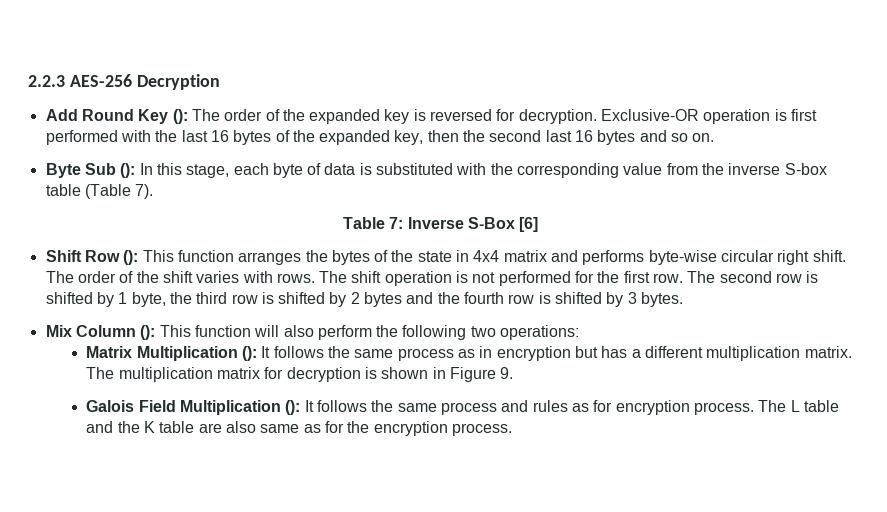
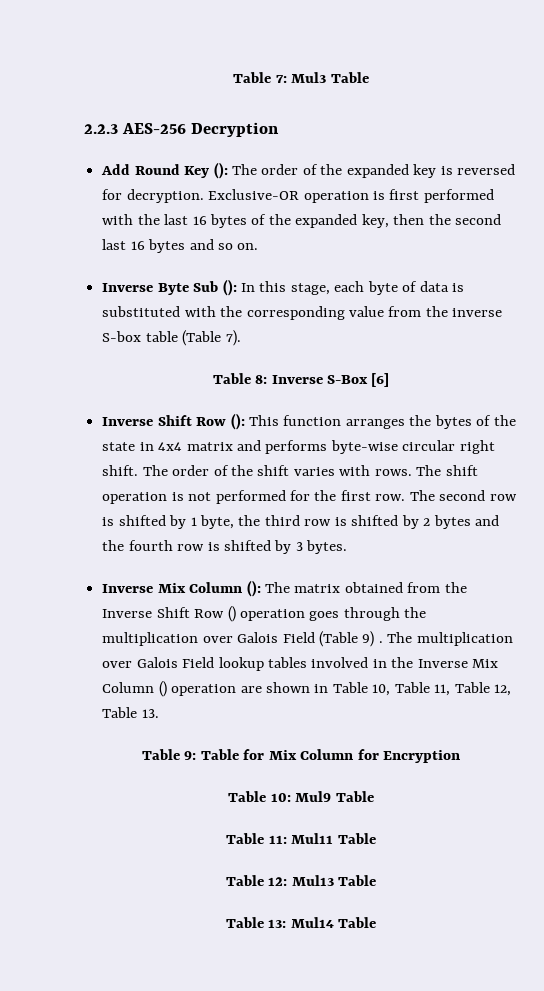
(28, 81) none -> [233,72,369,83] Table 7: Mul3 Table //
(715, 137) none -> [102,283,154,292] Inverse
[389,217,404,229] 7: -> [255,375,268,384] 8:
(539, 224) none -> [102,417,154,426] Inverse
(684, 299) none -> [102,584,154,593] Inverse
[159,325,580,340] [86,346,852,361] [86,367,514,382] [86,400,839,415] [86,421,512,436] This function will also perform the following two operations: // Matrix Multiplication (): It follows the same process as in encryption but has a different multiplication matrix. The multiplication matrix for decryption is shown in Figure 9. // Galois Field Multiplication (): It follows the same process and rules as for encryption process. The L table and the K table are also same as for the encryption process. -> [264,582,467,593] [102,606,427,622] [102,631,513,647] [102,657,499,671] [102,681,512,697] [102,707,159,718] [141,749,461,763] [228,791,374,802] [226,833,376,844] [225,875,377,886] [225,917,377,928] The matrix obtained from the Inverse Shift Row () operation goes through the multiplication over Galois Field (Table 9) . The multiplication over Galois Field lookup tables involved in the Inverse Mix Column () operation are shown in Table 10, Table 11, Table 12, Table 13. // Table 9: Table for Mix Column for Encryption // Table 10: Mul9 Table // Table 11: Mul11 Table // Table 12: Mul13 Table // Table 13: Mul14 Table

